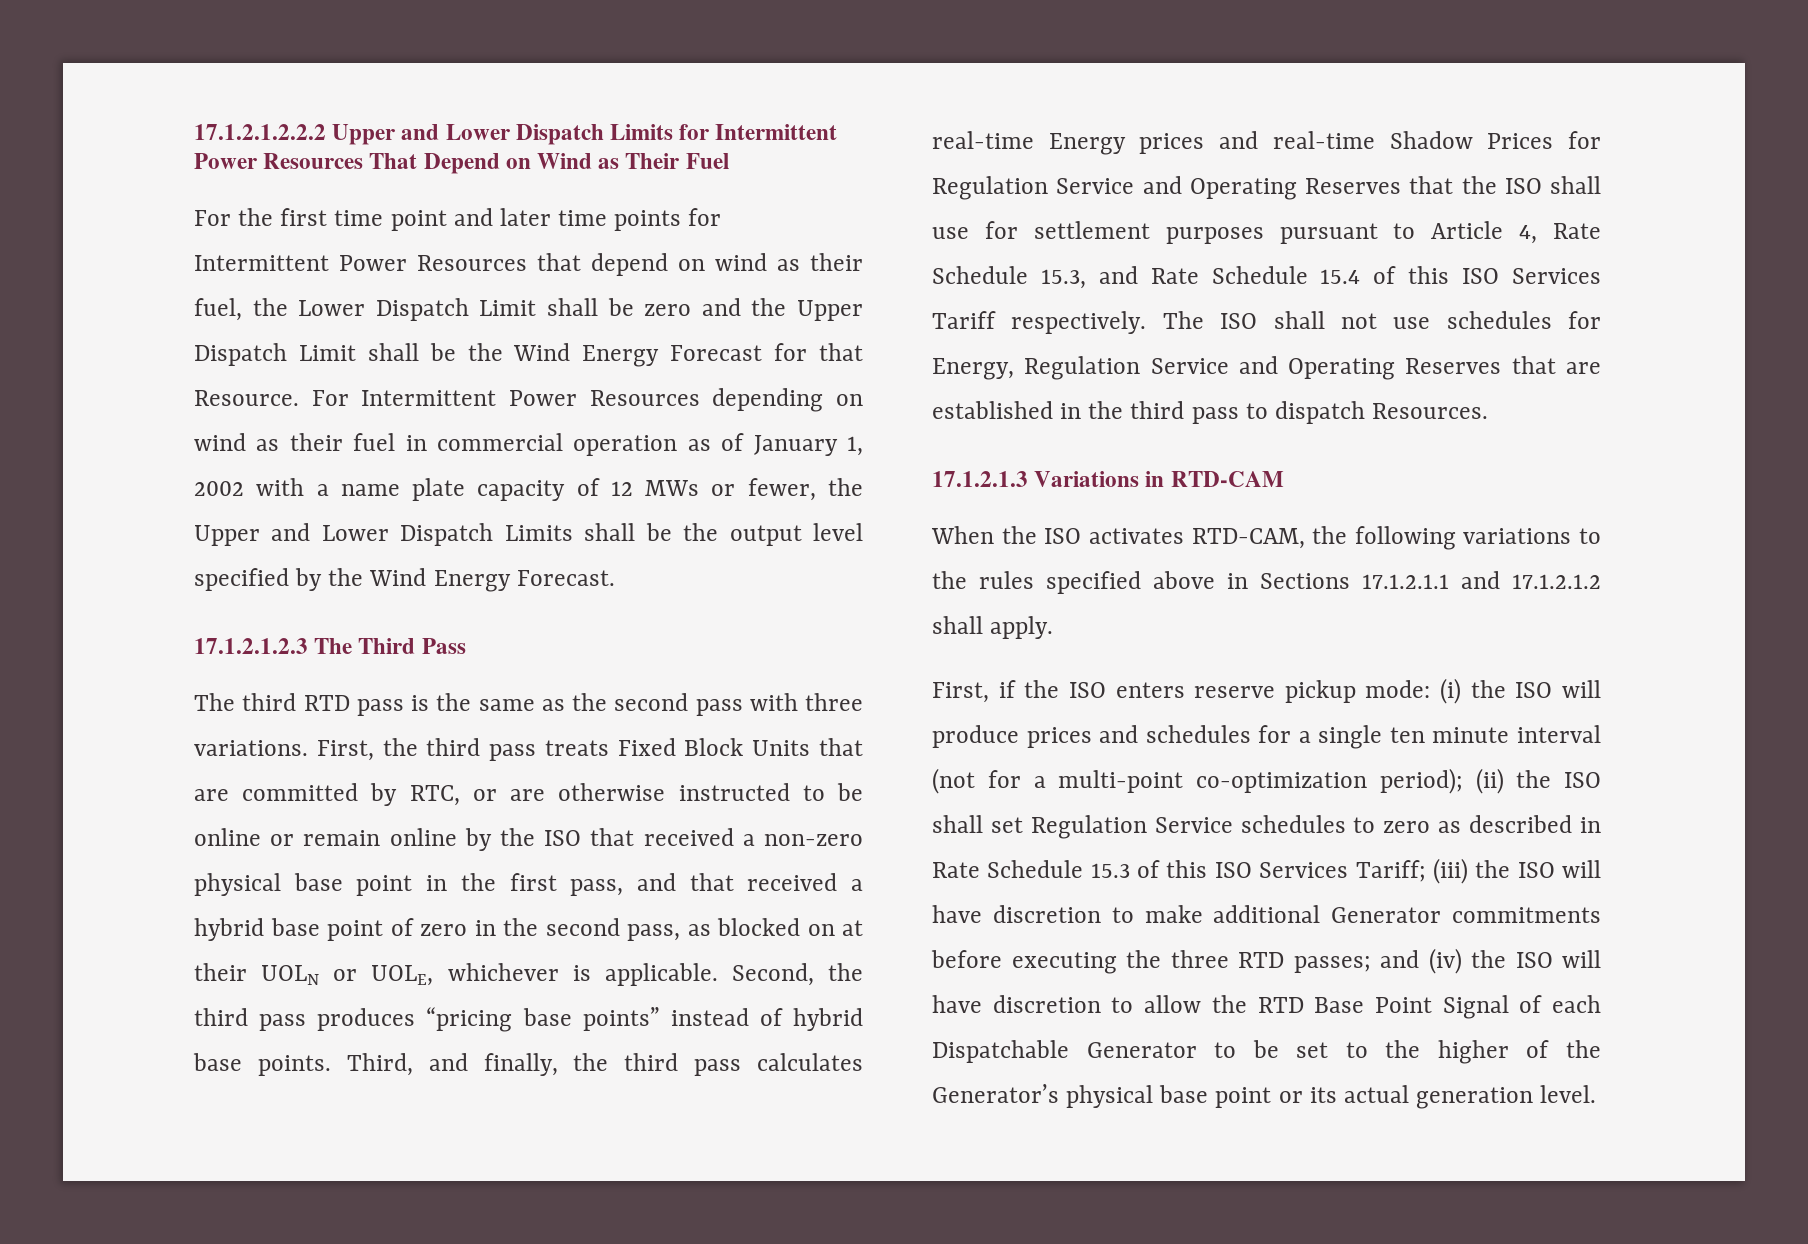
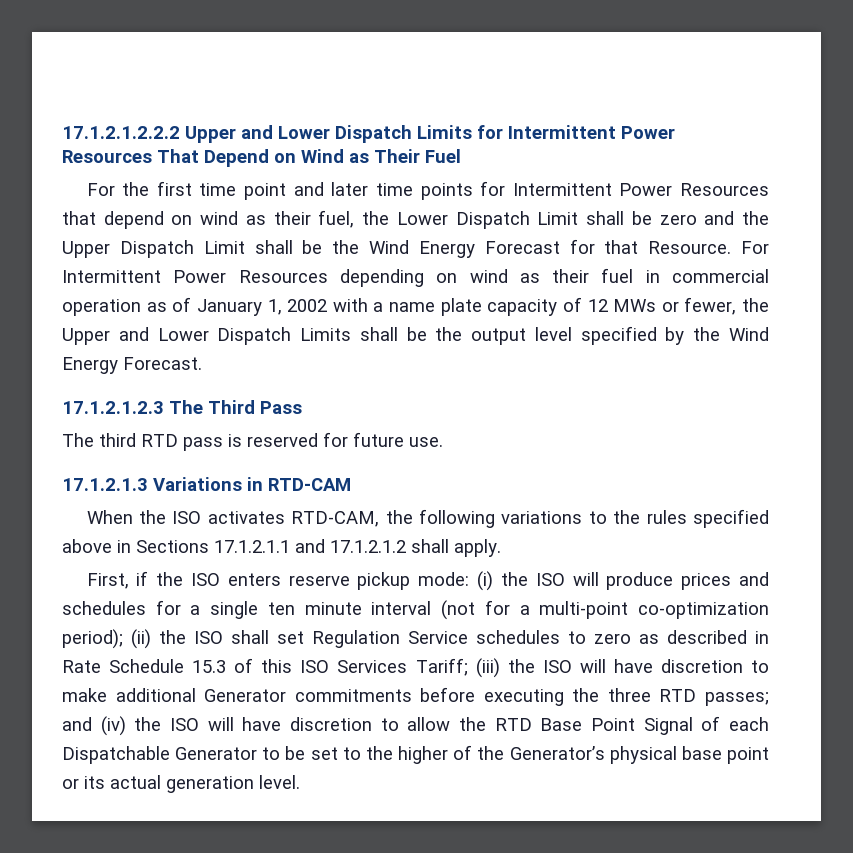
[436,693,863,716] [194,738,863,761] [194,783,863,806] [194,828,863,851] [194,873,863,896] [194,918,863,941] [194,963,863,986] [194,1007,863,1032] [193,1053,863,1076] [932,131,1601,155] [932,176,1601,200] [932,221,1601,244] [932,266,1601,289] [932,311,1601,334] [932,356,1601,380] [932,401,1489,424] the same as the second pass with three variations. First, the third pass treats Fixed Block Units that are committed by RTC, or are otherwise instructed to be online or remain online by the ISO that received a non-zero physical base point in the first pass, and that received a hybrid base point of zero in the second pass, as blocked on at their UOLN or UOLE, whichever is applicable. Second, the third pass produces “pricing base points” instead of hybrid base points. Third, and finally, the third pass calculates real-time Energy prices and real-time Shadow Prices for Regulation Service and Operating Reserves that the ISO shall use for settlement purposes pursuant to Article 4, Rate Schedule 15.3, and Rate Schedule 15.4 of this ISO Services Tariff respectively. The ISO shall not use schedules for Energy, Regulation Service and Operating Reserves that are established in the third pass to dispatch Resources. -> [247,432,443,447] reserved for future use.

